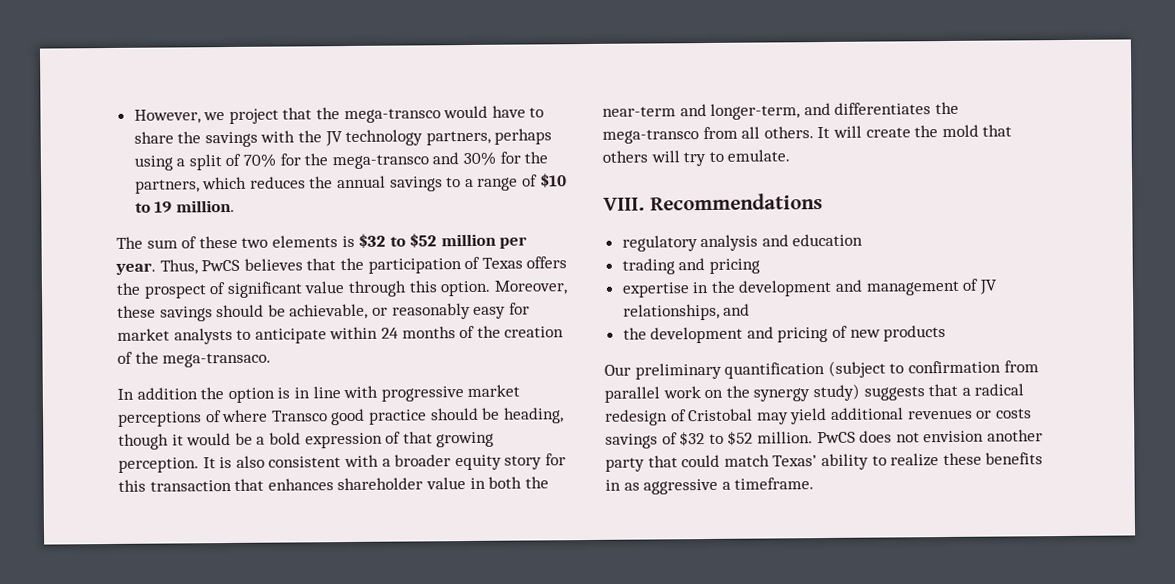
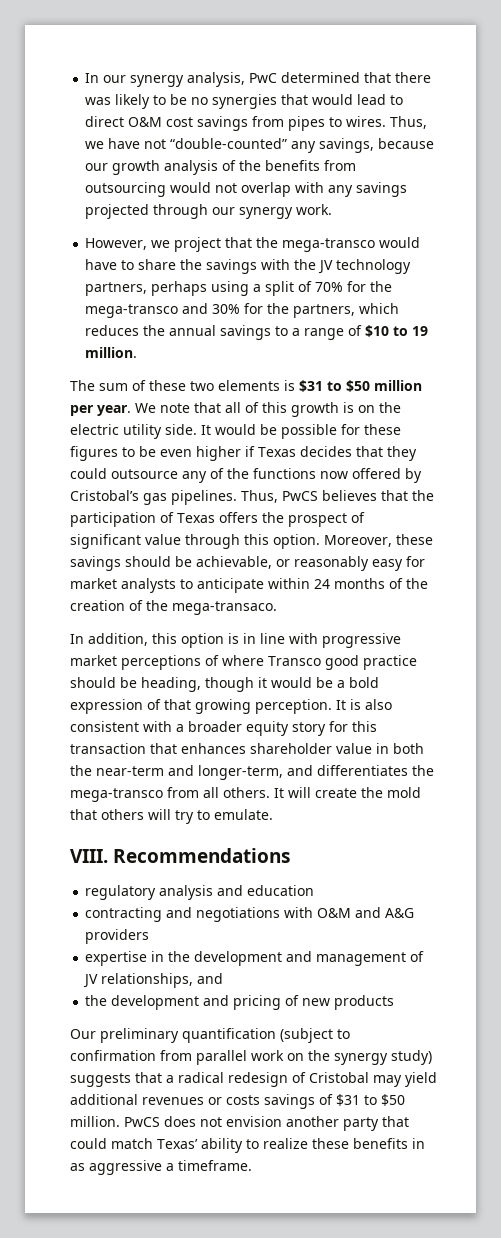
(133, 116) none -> [85,72,432,87] [85,94,404,109] [85,116,428,131] [85,138,435,153] [85,160,357,175] [85,182,408,197] [85,204,333,219] In our synergy analysis, PwC determined that there was likely to be no synergies that would lead to direct O&M cost savings from pipes to wires. Thus, we have not “double-counted” any savings, because our growth analysis of the benefits from outsourcing would not overlap with any savings projected through our synergy work. //
[358,233,528,249] [115,262,156,275] $32 to $52 million per year. -> [299,380,422,392] [70,402,401,417] [70,424,401,439] [70,446,417,461] [70,468,422,483] [70,490,237,505] $31 to $50 million per year. We note that all of this growth is on the electric utility side. It would be possible for these figures to be even higher if Texas decides that they could outsource any of the functions now offered by Cristobal’s gas pipelines.
[136,387,225,400] addition the -> [88,633,177,646] addition, this
[621,258,760,275] trading and pricing -> [85,907,415,922] [85,929,150,944] contracting and negotiations with O&M and A&G providers
[679,430,754,447] $32 to $52 -> [336,1094,405,1106] $31 to $50

